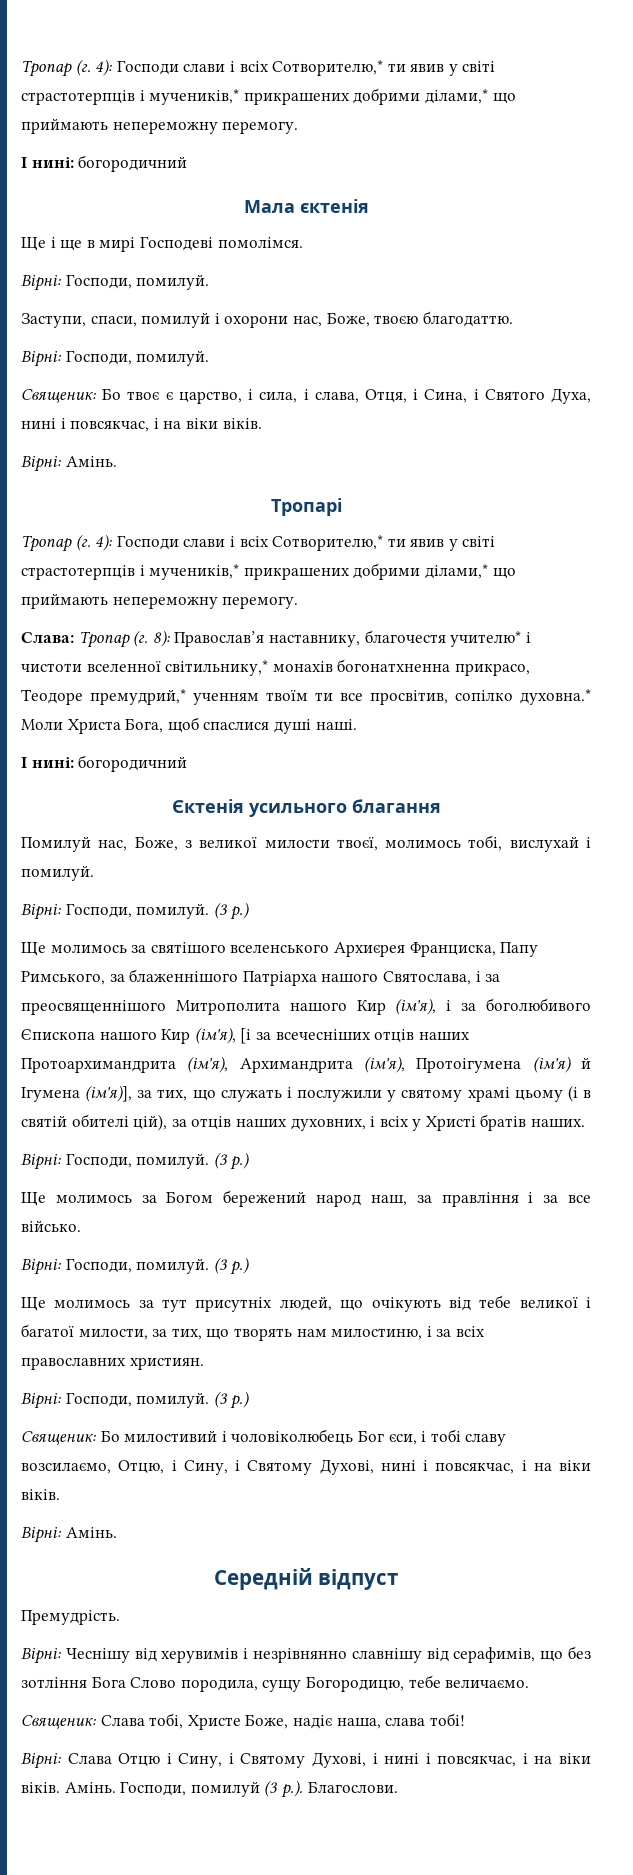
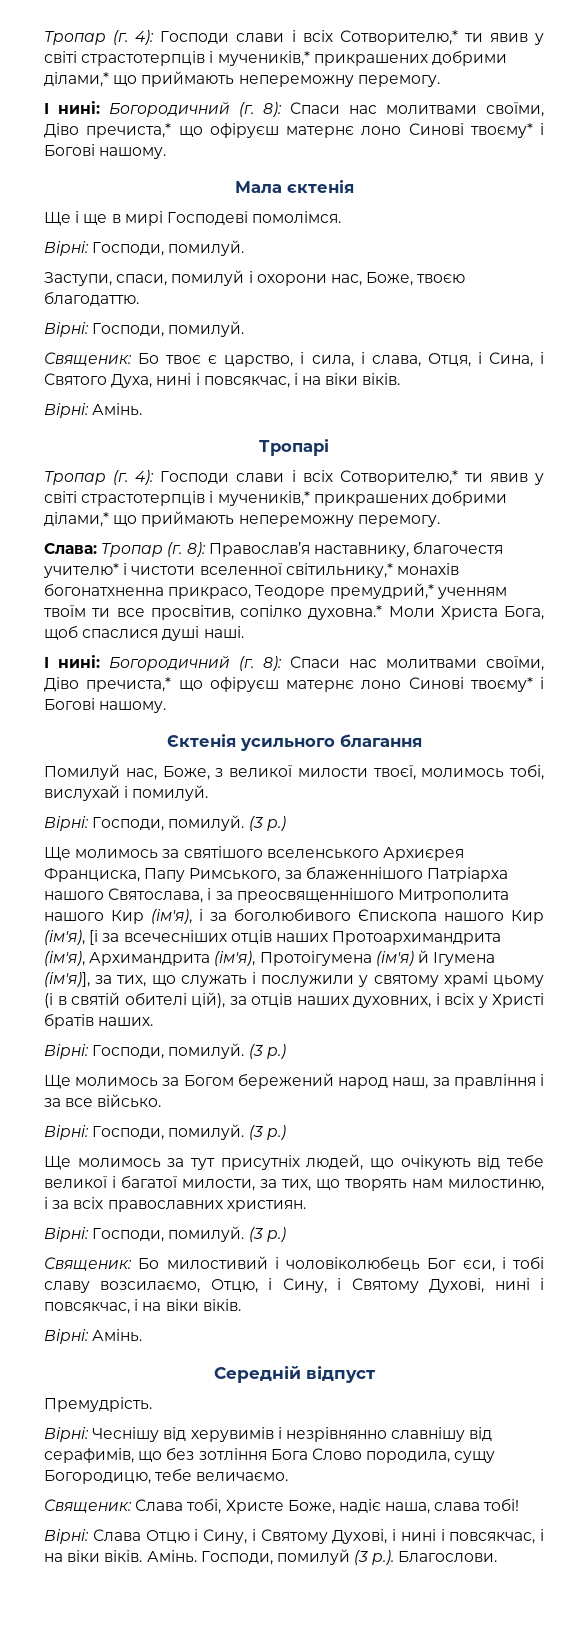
[78,155,188,172] богородичний -> [109,102,544,117] [44,123,544,138] [44,144,167,159] Богородичний (г. 8): Спаси нас молитвами своїми, Діво пречиста,* що офіруєш матернє лоно Синові твоєму* і Богові нашому.
[78,755,188,772] богородичний -> [109,656,544,671] [44,677,544,692] [44,698,167,713] Богородичний (г. 8): Спаси нас молитвами своїми, Діво пречиста,* що офіруєш матернє лоно Синові твоєму* і Богові нашому.

